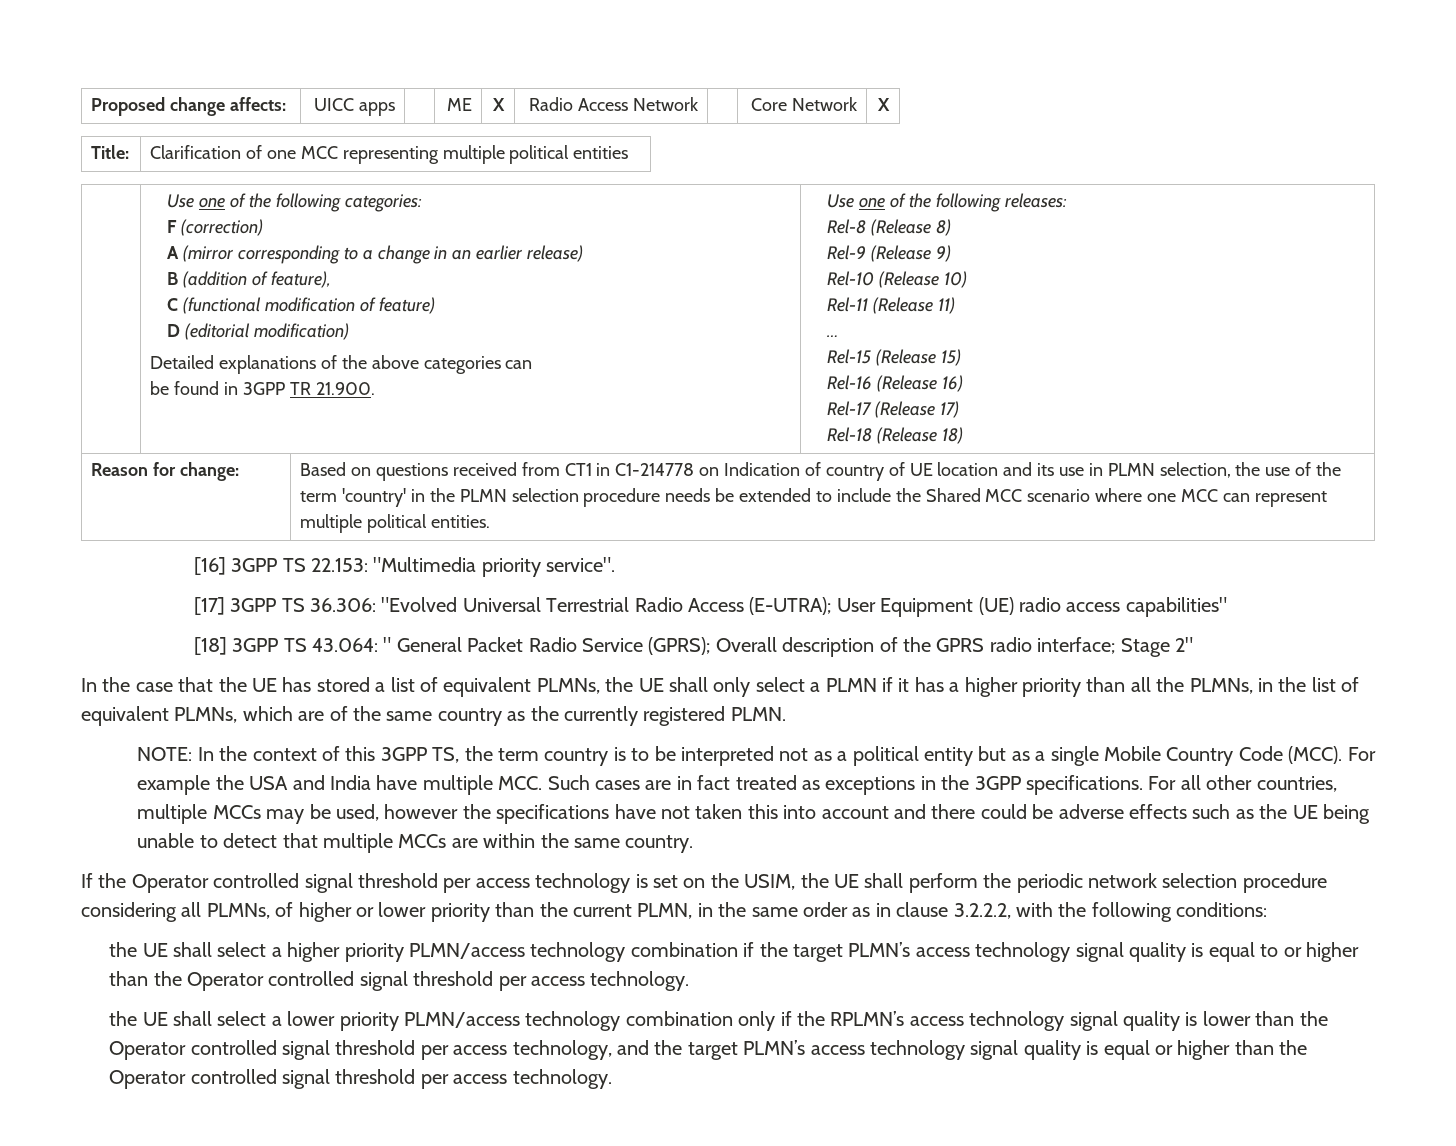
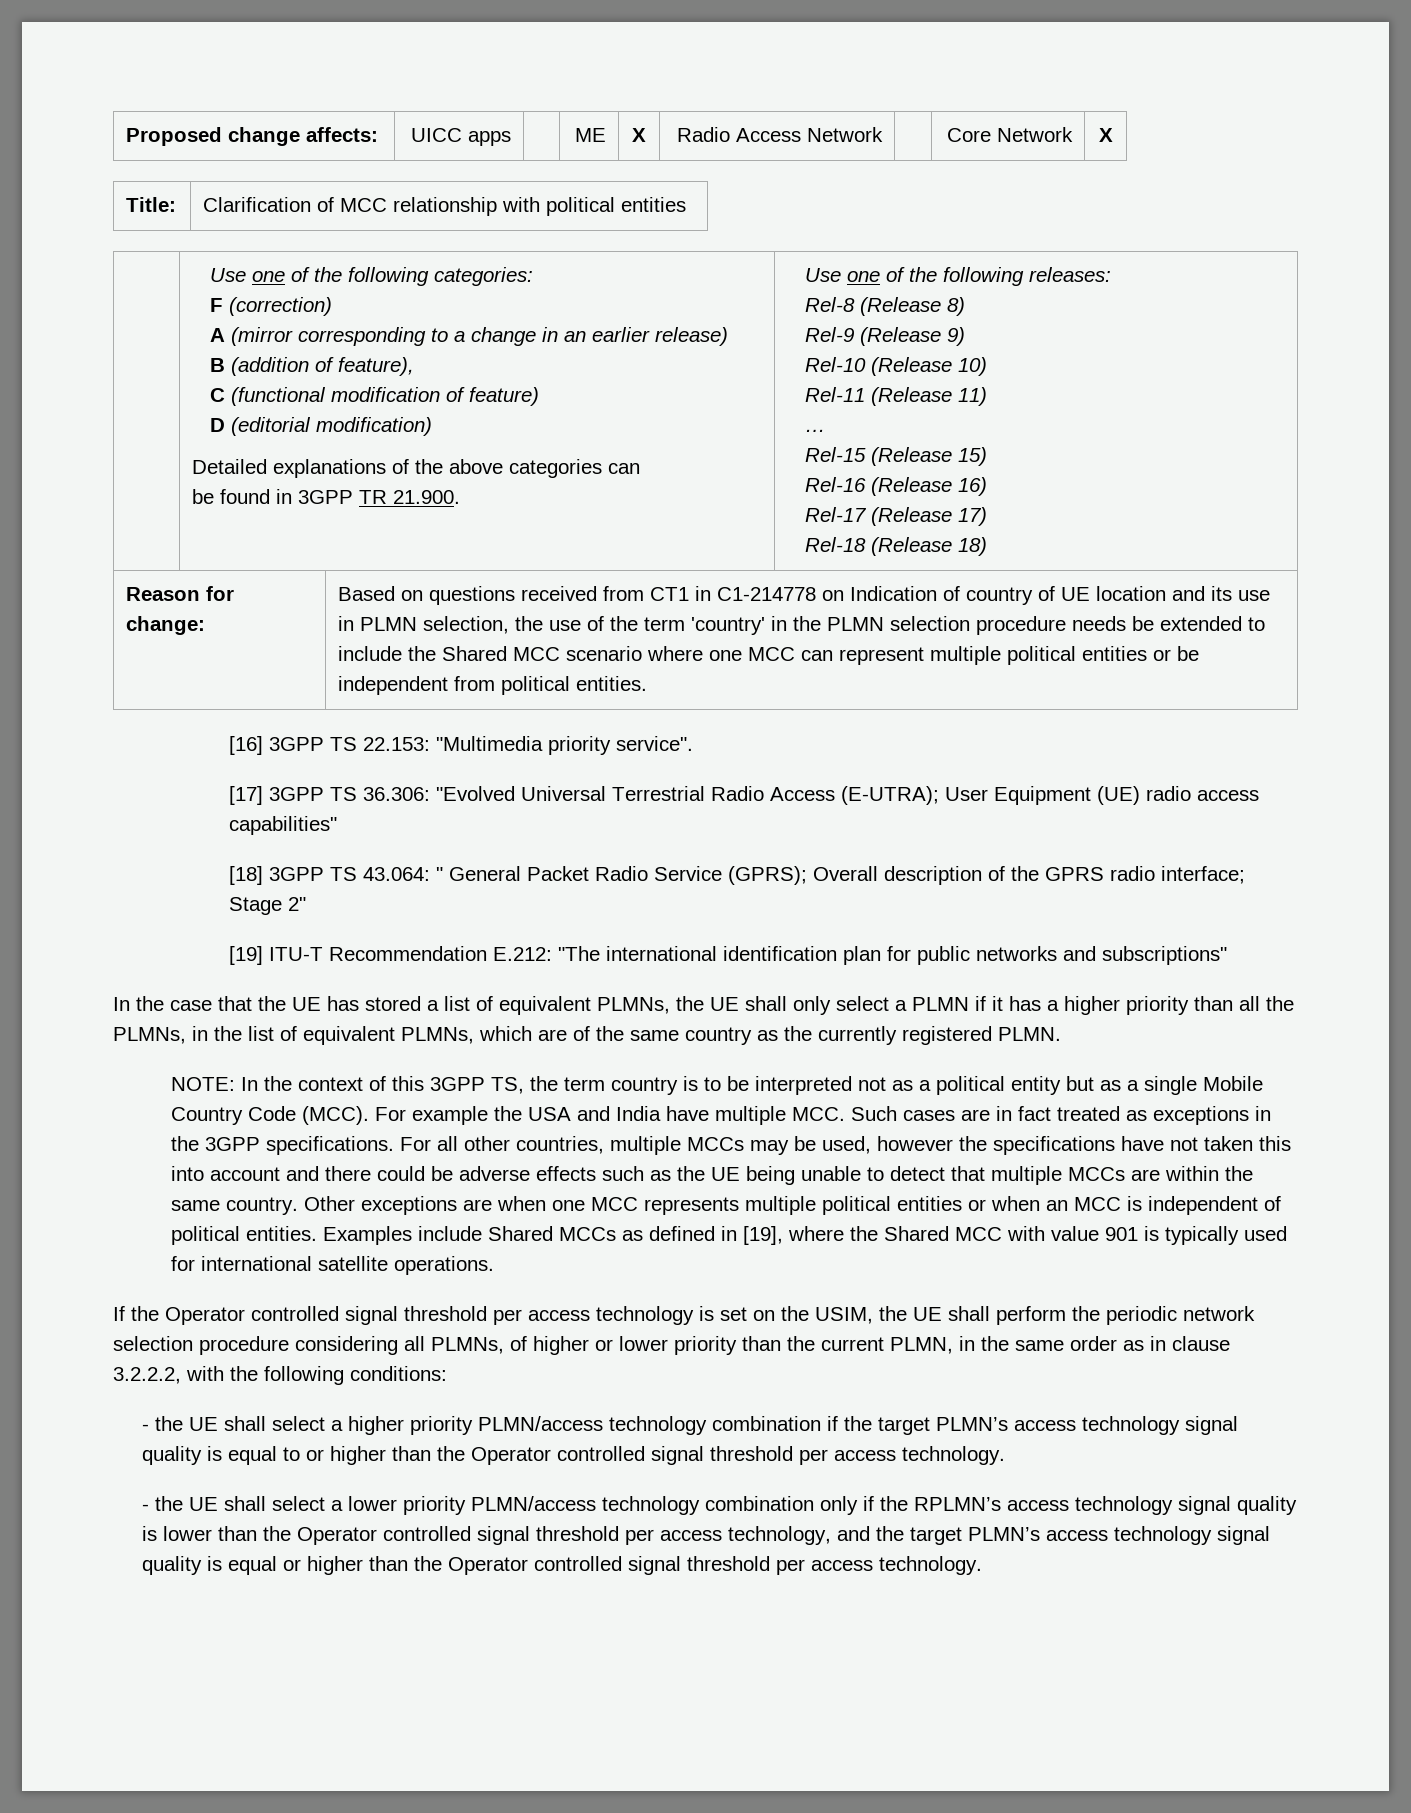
[267,145,505,164] one MCC representing multiple -> [340,197,541,216] MCC relationship with
(428, 523) none -> [1082,646,1200,661] [338,676,571,695] entities or be independent from political
(1193, 644) none -> [228,946,1227,965] // [19] ITU-T Recommendation E.212: "The international identification plan for public networks and subscriptions"
(694, 844) none -> [303,1196,1281,1215] [170,1226,1287,1245] [170,1256,494,1275] Other exceptions are when one MCC represents multiple political entities or when an MCC is independent of political entities. Examples include Shared MCCs as defined in [19], where the Shared MCC with value 901 is typically used for international satellite operations.
(1268, 909) none -> [141,1424,149,1431] -
(690, 981) none -> [141,1504,149,1511] -

